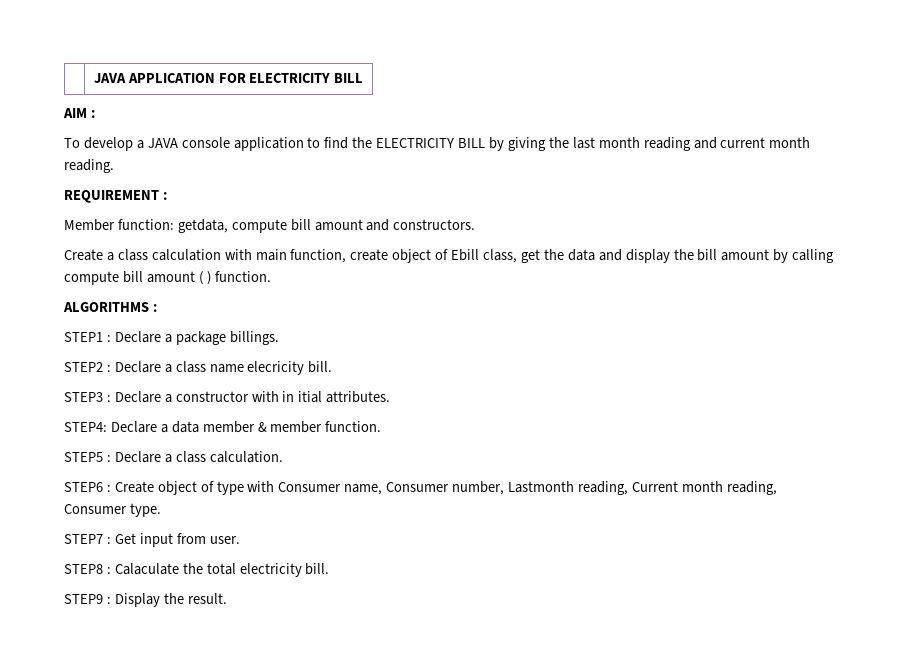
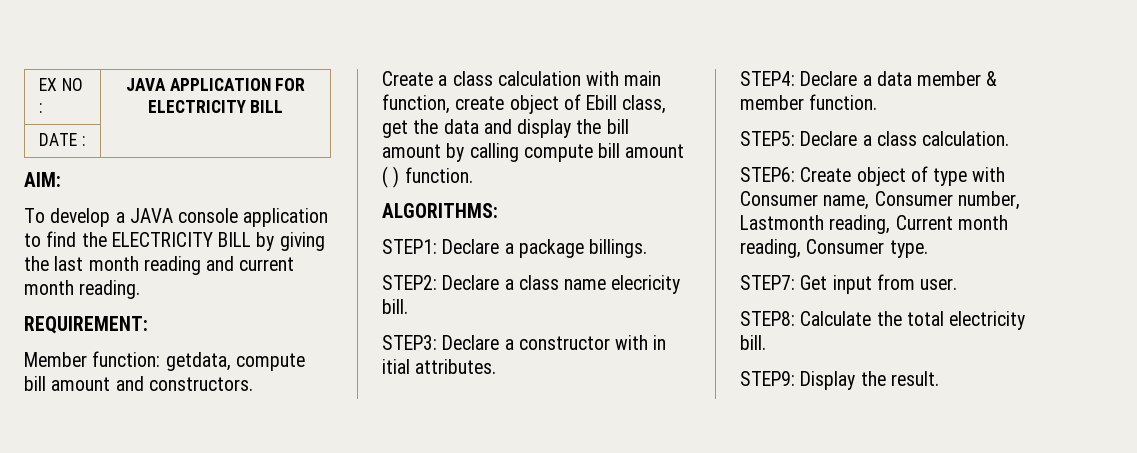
(93, 78) none -> [38,78,83,91] [38,103,42,113] EX NO :
[63,108,95,118] // AIM : -> [38,133,85,146] [24,172,61,187] // DATE : | // AIM:
[64,190,167,203] REQUIREMENT : -> [24,316,148,334] REQUIREMENT:
[63,302,157,312] [64,332,111,342] ALGORITHMS : // STEP1 : -> [382,203,498,218] [382,239,437,254] ALGORITHMS: // STEP1:
[64,362,111,372] STEP2 : -> [382,275,437,290] STEP2:
[64,392,111,402] STEP3 : -> [382,335,437,350] STEP3:
[64,452,111,462] STEP5 : -> [740,131,795,146] STEP5:
[64,482,111,492] STEP6 : -> [740,167,795,182] STEP6:
[64,534,111,544] STEP7 : -> [740,275,795,290] STEP7:
[64,563,179,575] STEP8 : Calaculate -> [740,311,872,326] STEP8: Calculate
[64,594,111,604] STEP9 : -> [740,371,795,386] STEP9:

